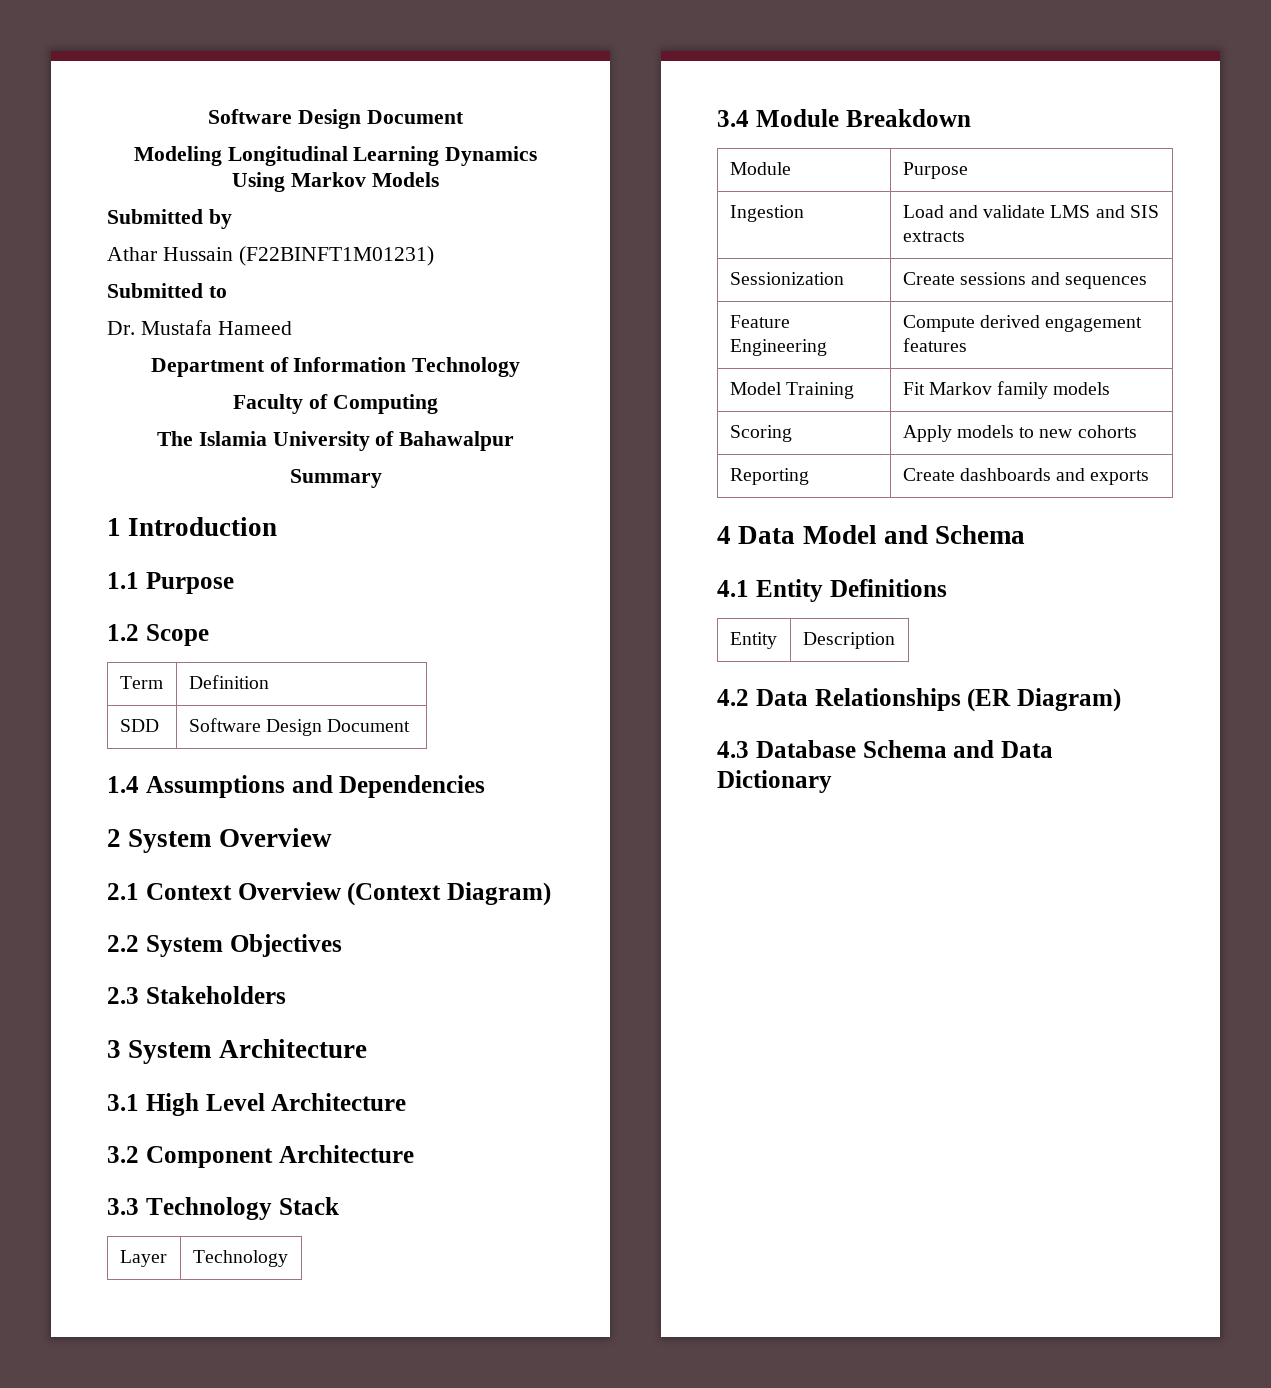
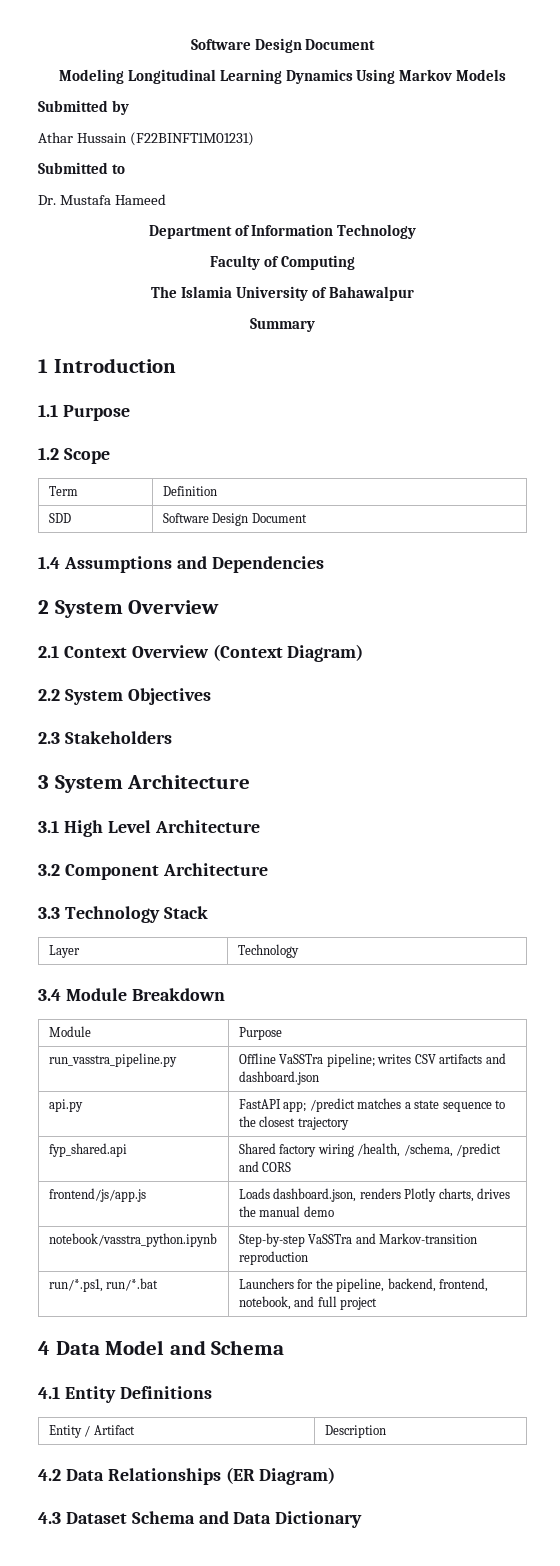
[729,205,804,222] [902,205,1159,218] [902,231,965,242] [729,272,844,285] [902,272,1148,289] [729,315,790,328] [729,339,827,356] [902,315,1143,332] [902,338,967,352] [729,382,854,399] [902,381,1111,399] [729,425,792,442] [902,425,1137,442] [729,468,809,485] [902,468,1150,485] Ingestion | Load and validate LMS and SIS extracts // Sessionization | Create sessions and sequences // Feature Engineering | Compute derived engagement features // Model Training | Fit Markov family models // Scoring | Apply models to new cohorts // Reporting | Create dashboards and exports -> [48,1053,177,1067] [238,1053,506,1067] [238,1071,319,1085] [48,1099,83,1112] [238,1098,506,1112] [238,1116,349,1130] [48,1143,127,1157] [238,1143,502,1157] [238,1161,292,1172] [48,1188,146,1202] [238,1188,511,1202] [238,1206,334,1217] [48,1233,217,1247] [238,1233,478,1247] [238,1251,308,1265] [48,1278,159,1292] [238,1278,489,1292] [238,1296,378,1310] run_vasstra_pipeline.py | Offline VaSSTra pipeline; writes CSV artifacts and dashboard.json // api.py | FastAPI app; /predict matches a state sequence to the closest trajectory // fyp_shared.api | Shared factory wiring /health, /schema, /predict and CORS // frontend/js/app.js | Loads dashboard.json, renders Plotly charts, drives the manual demo // notebook/vasstra_python.ipynb | Step-by-step VaSSTra and Markov-transition reproduction // run/*.ps1, run/*.bat | Launchers for the pipeline, backend, frontend, notebook, and full project
(777, 640) none -> [84,1425,135,1437] / Artifact
[755,740,856,758] Database -> [65,1512,127,1524] Dataset

